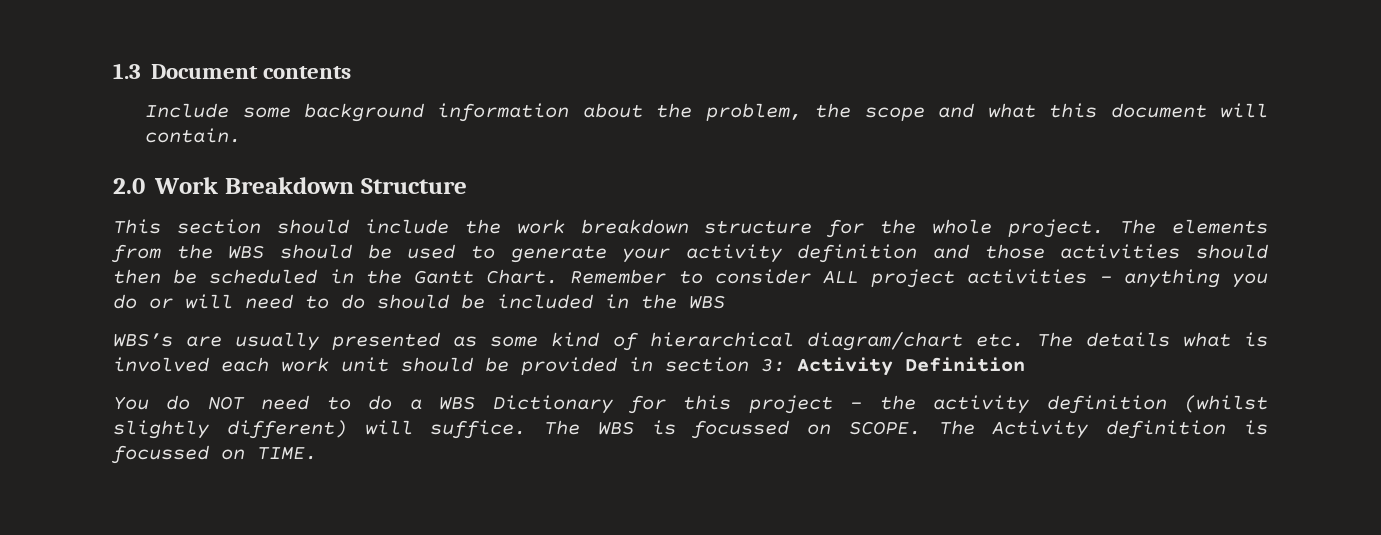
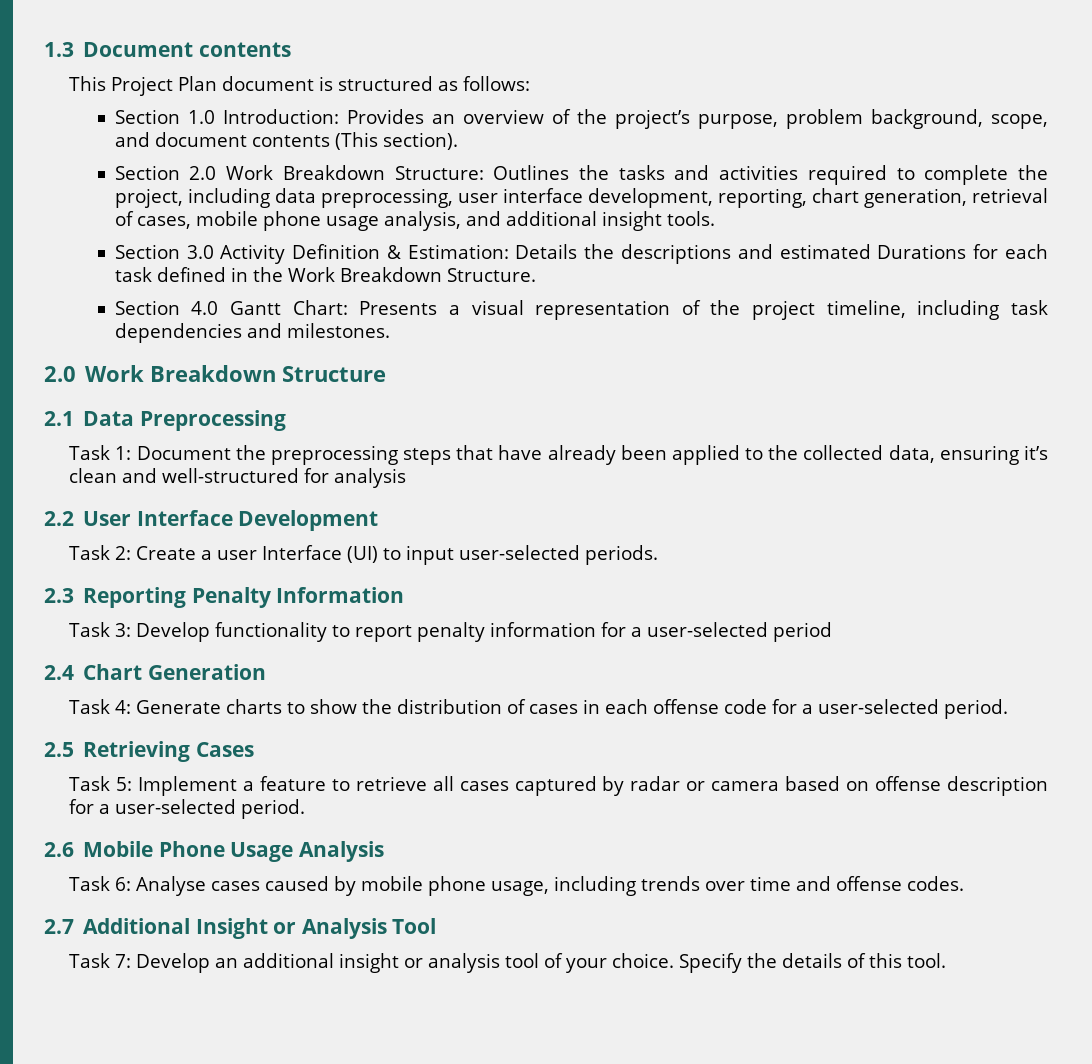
[145,103,1269,122] [145,128,242,143] [113,177,467,194] [113,219,1268,238] [111,244,1268,263] [113,269,1269,288] [113,294,725,309] [113,332,1268,351] [113,357,1025,376] [113,395,1268,414] [113,420,1268,439] [111,445,317,464] Include some background information about the problem, the scope and what this document will contain. // 2.0 Work Breakdown Structure // This section should include the work breakdown structure for the whole project. The elements from the WBS should be used to generate your activity definition and those activities should then be scheduled in the Gantt Chart. Remember to consider ALL project activities – anything you do or will need to do should be included in the WBS // WBS’s are usually presented as some kind of hierarchical diagram/chart etc. The details what is involved each work unit should be provided in section 3: Activity Definition // You do NOT need to do a WBS Dictionary for this project – the activity definition (whilst slightly different) will suffice. The WBS is focussed on SCOPE. The Activity definition is focussed on TIME. -> [69,76,531,96] [114,109,1048,129] [114,132,458,150] [114,165,1048,185] [114,188,1048,208] [114,211,715,231] [114,244,1049,264] [114,267,536,282] [114,300,1048,320] [114,323,390,343] [44,365,387,382] [44,410,286,431] [69,445,1048,465] [69,468,407,488] [44,510,379,531] [69,545,659,565] [44,587,405,608] [69,622,833,642] [44,664,266,680] [69,699,1009,719] [44,741,254,762] [69,776,1048,796] [69,799,306,819] [44,841,384,862] [69,876,965,896] [44,918,437,939] [69,953,947,973] This Project Plan document is structured as follows: // Section 1.0 Introduction: Provides an overview of the project’s purpose, problem background, scope, and document contents (This section). // Section 2.0 Work Breakdown Structure: Outlines the tasks and activities required to complete the project, including data preprocessing, user interface development, reporting, chart generation, retrieval of cases, mobile phone usage analysis, and additional insight tools. // Section 3.0 Activity Definition & Estimation: Details the descriptions and estimated Durations for each task defined in the Work Breakdown Structure. // Section 4.0 Gantt Chart: Presents a visual representation of the project timeline, including task dependencies and milestones. // 2.0 Work Breakdown Structure // 2.1 Data Preprocessing // Task 1: Document the preprocessing steps that have already been applied to the collected data, ensuring it’s clean and well-structured for analysis // 2.2 User Interface Development // Task 2: Create a user Interface (UI) to input user-selected periods. // 2.3 Reporting Penalty Information // Task 3: Develop functionality to report penalty information for a user-selected period // 2.4 Chart Generation // Task 4: Generate charts to show the distribution of cases in each offense code for a user-selected period. // 2.5 Retrieving Cases // Task 5: Implement a feature to retrieve all cases captured by radar or camera based on offense description for a user-selected period. // 2.6 Mobile Phone Usage Analysis // Task 6: Analyse cases caused by mobile phone usage, including trends over time and offense codes. // 2.7 Additional Insight or Analysis Tool // Task 7: Develop an additional insight or analysis tool of your choice. Specify the details of this tool.

